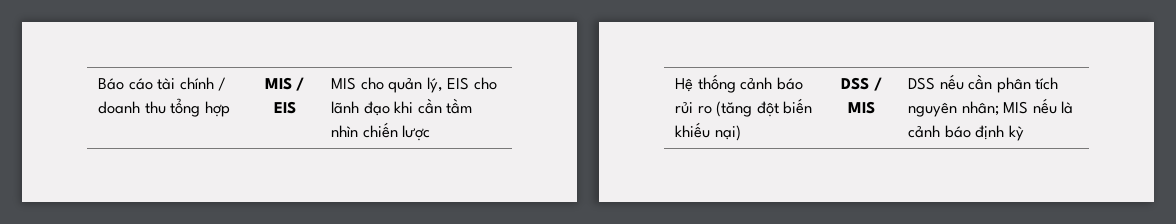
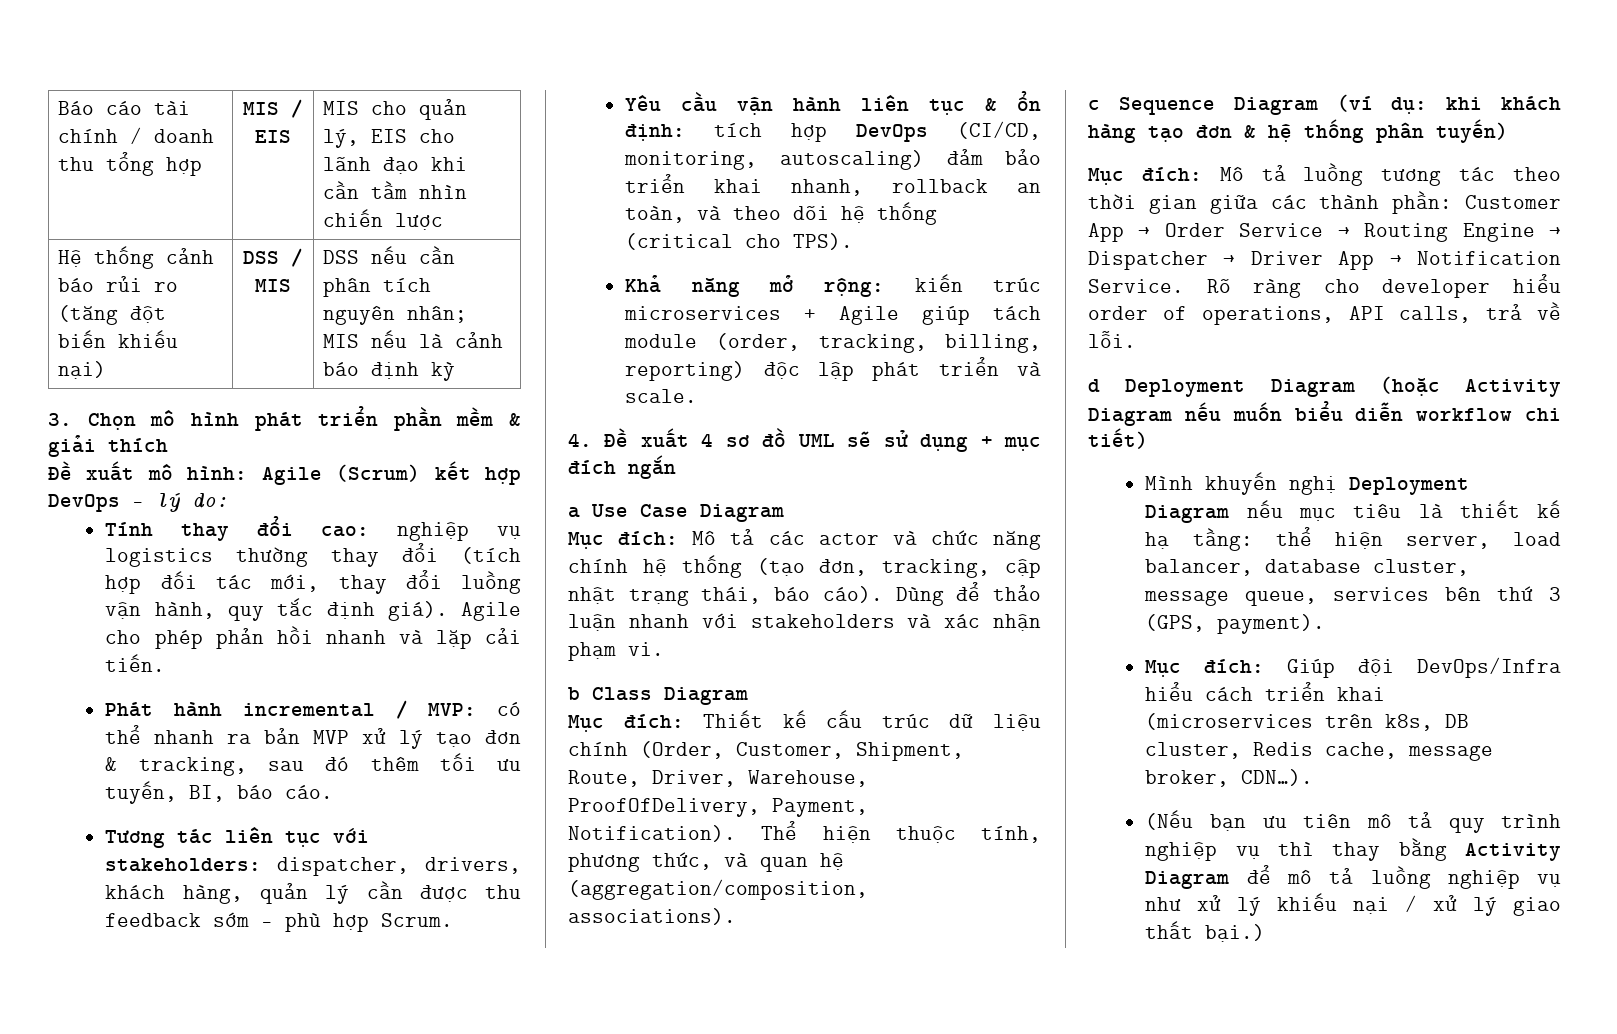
(1024, 133) none -> [48,406,521,431] [48,435,168,457] [48,461,521,485] [48,493,228,512] [105,516,521,541] [105,543,522,567] [105,570,521,594] [105,598,521,621] [105,626,521,649] [105,654,166,672] [105,700,521,719] [105,725,522,749] [105,753,521,776] [105,781,334,804] [105,827,370,848] [105,857,521,876] [105,881,521,904] [105,912,454,932] [625,91,1041,115] [625,121,1041,142] [624,149,1041,170] [625,174,1041,196] [625,202,938,225] [625,233,854,250] [625,274,1041,297] [624,306,1041,325] [624,333,1041,353] [625,357,1041,381] [625,389,698,403] [568,428,1041,452] [568,455,676,479] [568,504,784,522] [568,529,1041,550] [568,555,1041,578] [568,582,1041,606] [568,613,1041,631] [568,642,664,661] [568,687,748,705] [568,710,1041,732] [568,741,964,761] [568,770,868,787] [568,798,868,817] [568,821,1041,843] [568,852,844,872] [568,879,868,900] [568,908,736,925] [1088,94,1561,115] [1088,119,1508,143] [1088,163,1561,186] [1088,191,1561,214] [1088,223,1561,242] [1088,251,1561,270] [1088,274,1561,298] [1088,302,1561,325] [1088,331,1136,348] [1088,376,1561,397] [1088,401,1561,426] [1088,428,1148,449] [1145,472,1470,495] [1145,500,1561,523] [1145,527,1561,551] [1145,559,1470,576] [1144,586,1561,606] [1145,614,1326,634] [1145,657,1561,678] [1145,682,1386,701] [1145,713,1470,731] [1145,742,1494,761] [1145,769,1314,787] [1145,810,1561,833] [1145,838,1561,861] [1145,865,1561,889] [1145,893,1561,916] [1145,921,1266,942] // 3. Chọn mô hình phát triển phần mềm & giải thích // Đề xuất mô hình: Agile (Scrum) kết hợp DevOps — lý do: // Tính thay đổi cao: nghiệp vụ logistics thường thay đổi (tích hợp đối tác mới, thay đổi luồng vận hành, quy tắc định giá). Agile cho phép phản hồi nhanh và lặp cải tiến. // Phát hành incremental / MVP: có thể nhanh ra bản MVP xử lý tạo đơn & tracking, sau đó thêm tối ưu tuyến, BI, báo cáo. // Tương tác liên tục với stakeholders: dispatcher, drivers, khách hàng, quản lý cần được thu feedback sớm — phù hợp Scrum. // Yêu cầu vận hành liên tục & ổn định: tích hợp DevOps (CI/CD, monitoring, autoscaling) đảm bảo triển khai nhanh, rollback an toàn, và theo dõi hệ thống (critical cho TPS). // Khả năng mở rộng: kiến trúc microservices + Agile giúp tách module (order, tracking, billing, reporting) độc lập phát triển và scale. // 4. Đề xuất 4 sơ đồ UML sẽ sử dụng + mục đích ngắn // a Use Case Diagram // Mục đích: Mô tả các actor và chức năng chính hệ thống (tạo đơn, tracking, cập nhật trạng thái, báo cáo). Dùng để thảo luận nhanh với stakeholders và xác nhận phạm vi. // b Class Diagram // Mục đích: Thiết kế cấu trúc dữ liệu chính (Order, Customer, Shipment, Route, Driver, Warehouse, ProofOfDelivery, Payment, Notification). Thể hiện thuộc tính, phương thức, và quan hệ (aggregation/composition, associations). // c Sequence Diagram (ví dụ: khi khách hàng tạo đơn & hệ thống phân tuyến) // Mục đích: Mô tả luồng tương tác theo thời gian giữa các thành phần: Customer App → Order Service → Routing Engine → Dispatcher → Driver App → Notification Service. Rõ ràng cho developer hiểu order of operations, API calls, trả về lỗi. // d Deployment Diagram (hoặc Activity Diagram nếu muốn biểu diễn workflow chi tiết) // Mình khuyến nghị Deployment Diagram nếu mục tiêu là thiết kế hạ tầng: thể hiện server, load balancer, database cluster, message queue, services bên thứ 3 (GPS, payment). // Mục đích: Giúp đội DevOps/Infra hiểu cách triển khai (microservices trên k8s, DB cluster, Redis cache, message broker, CDN…). // (Nếu bạn ưu tiên mô tả quy trình nghiệp vụ thì thay bằng Activity Diagram để mô tả luồng nghiệp vụ như xử lý khiếu nại / xử lý giao thất bại.)

